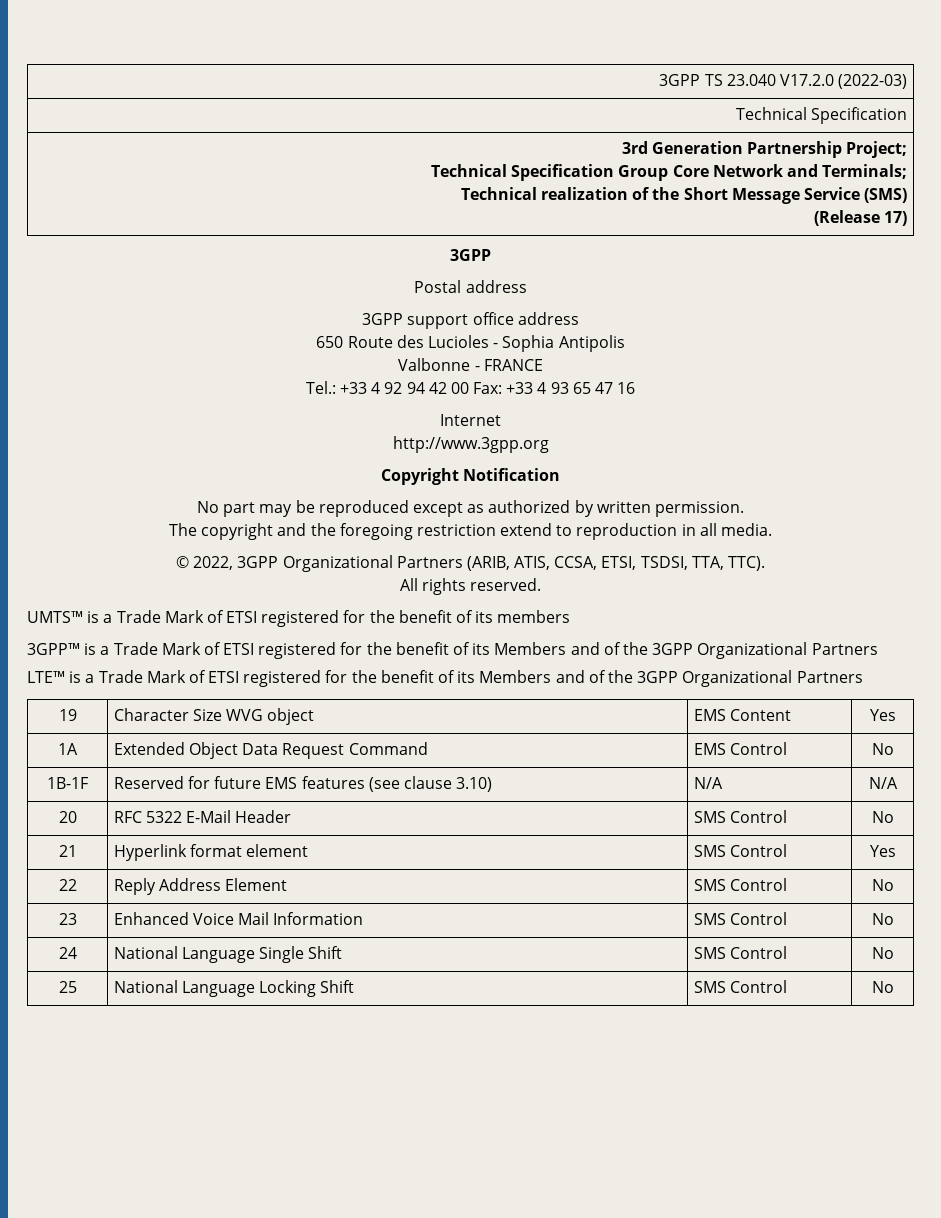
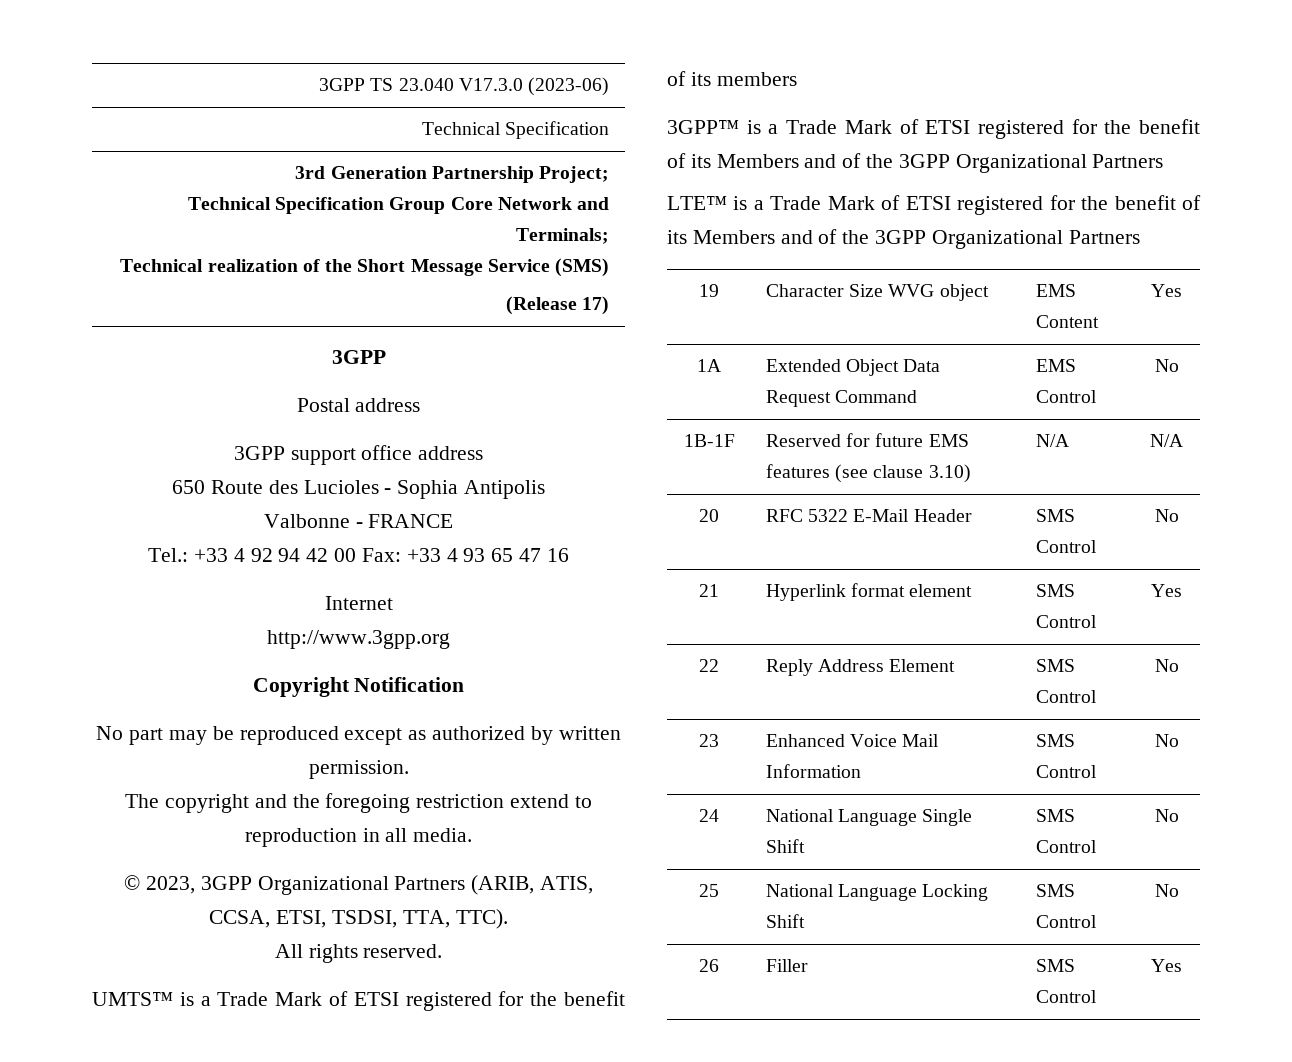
[779,74,908,89] V17.2.0 (2022-03) -> [458,77,610,96] V17.3.0 (2023-06)
[193,556,234,570] 2022, -> [145,876,195,894] 2023,
(894, 987) none -> [699,959,719,972] [765,959,808,972] [1035,959,1075,972] [1035,990,1097,1003] [1151,959,1182,972] // 26 | Filler | SMS Control | Yes

